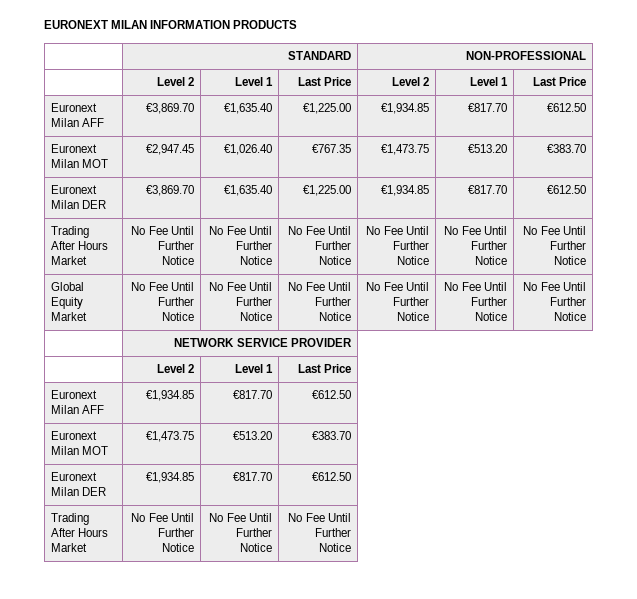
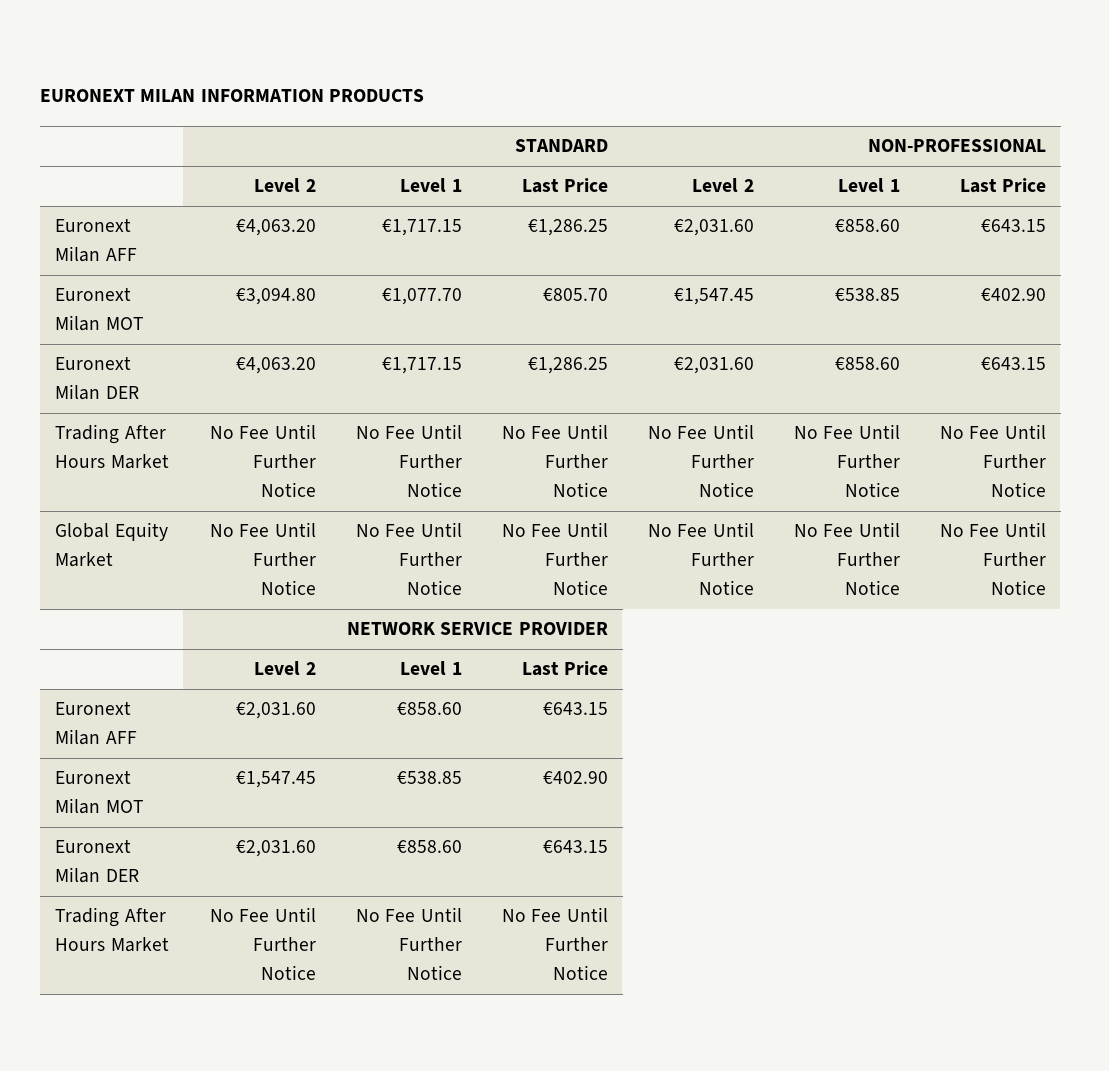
[145,103,194,114] [223,103,272,114] [302,103,351,114] [380,103,429,114] [467,103,507,112] [546,103,586,112] [51,144,98,153] [51,159,109,168] [145,144,194,155] [223,144,272,155] [311,144,351,153] [380,144,429,155] [467,144,507,153] [546,144,586,153] [51,185,98,194] [51,200,107,209] [145,185,194,196] [223,185,272,196] [302,185,351,196] [380,185,429,196] [467,185,507,194] [546,185,586,194] €3,869.70 | €1,635.40 | €1,225.00 | €1,934.85 | €817.70 | €612.50 // Euronext Milan MOT | €2,947.45 | €1,026.40 | €767.35 | €1,473.75 | €513.20 | €383.70 // Euronext Milan DER | €3,869.70 | €1,635.40 | €1,225.00 | €1,934.85 | €817.70 | €612.50 -> [235,219,316,236] [381,219,462,236] [527,219,608,236] [673,219,754,236] [834,219,900,232] [980,219,1046,232] [55,287,132,301] [55,315,143,331] [235,288,316,305] [381,288,462,305] [542,288,608,301] [673,288,754,305] [834,288,900,301] [980,288,1046,301] [55,356,132,370] [55,384,139,400] [235,357,316,374] [381,357,462,374] [527,357,608,374] [673,357,754,374] [834,357,900,370] [980,357,1046,370] €4,063.20 | €1,717.15 | €1,286.25 | €2,031.60 | €858.60 | €643.15 // Euronext Milan MOT | €3,094.80 | €1,077.70 | €805.70 | €1,547.45 | €538.85 | €402.90 // Euronext Milan DER | €4,063.20 | €1,717.15 | €1,286.25 | €2,031.60 | €858.60 | €643.15
[145,390,194,401] [232,390,272,399] [311,390,351,399] [51,431,98,440] [51,446,109,455] [145,431,194,442] [232,431,272,440] [311,431,351,440] [51,472,98,481] [51,487,107,496] [145,472,194,483] [232,472,272,481] [311,472,351,481] €1,934.85 | €817.70 | €612.50 // Euronext Milan MOT | €1,473.75 | €513.20 | €383.70 // Euronext Milan DER | €1,934.85 | €817.70 | €612.50 -> [235,702,316,719] [396,702,462,715] [542,702,608,715] [55,770,132,784] [55,798,143,814] [235,771,316,788] [396,771,462,784] [542,771,608,784] [55,839,132,853] [55,867,139,883] [235,840,316,857] [396,840,462,853] [542,840,608,853] €2,031.60 | €858.60 | €643.15 // Euronext Milan MOT | €1,547.45 | €538.85 | €402.90 // Euronext Milan DER | €2,031.60 | €858.60 | €643.15

